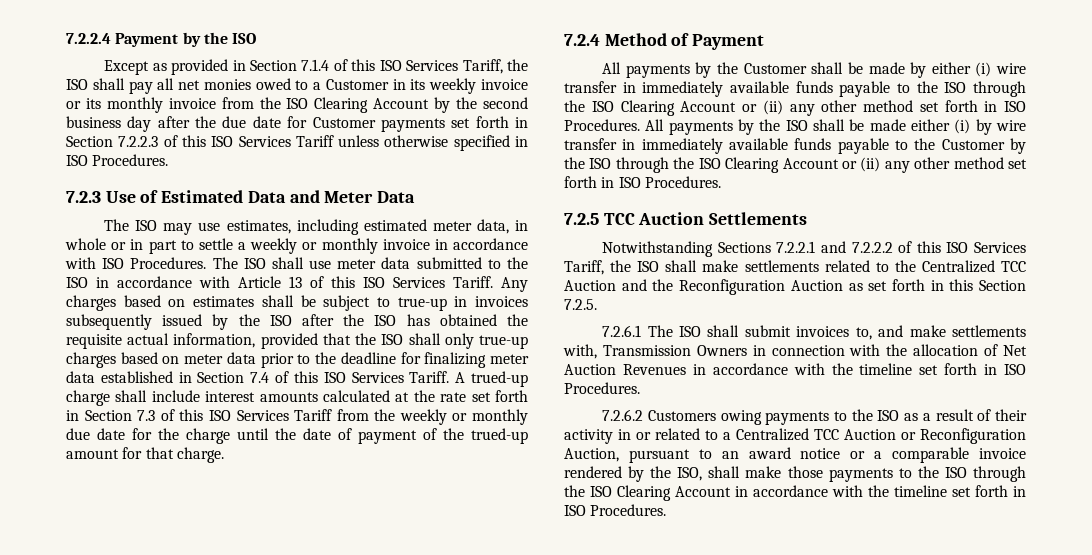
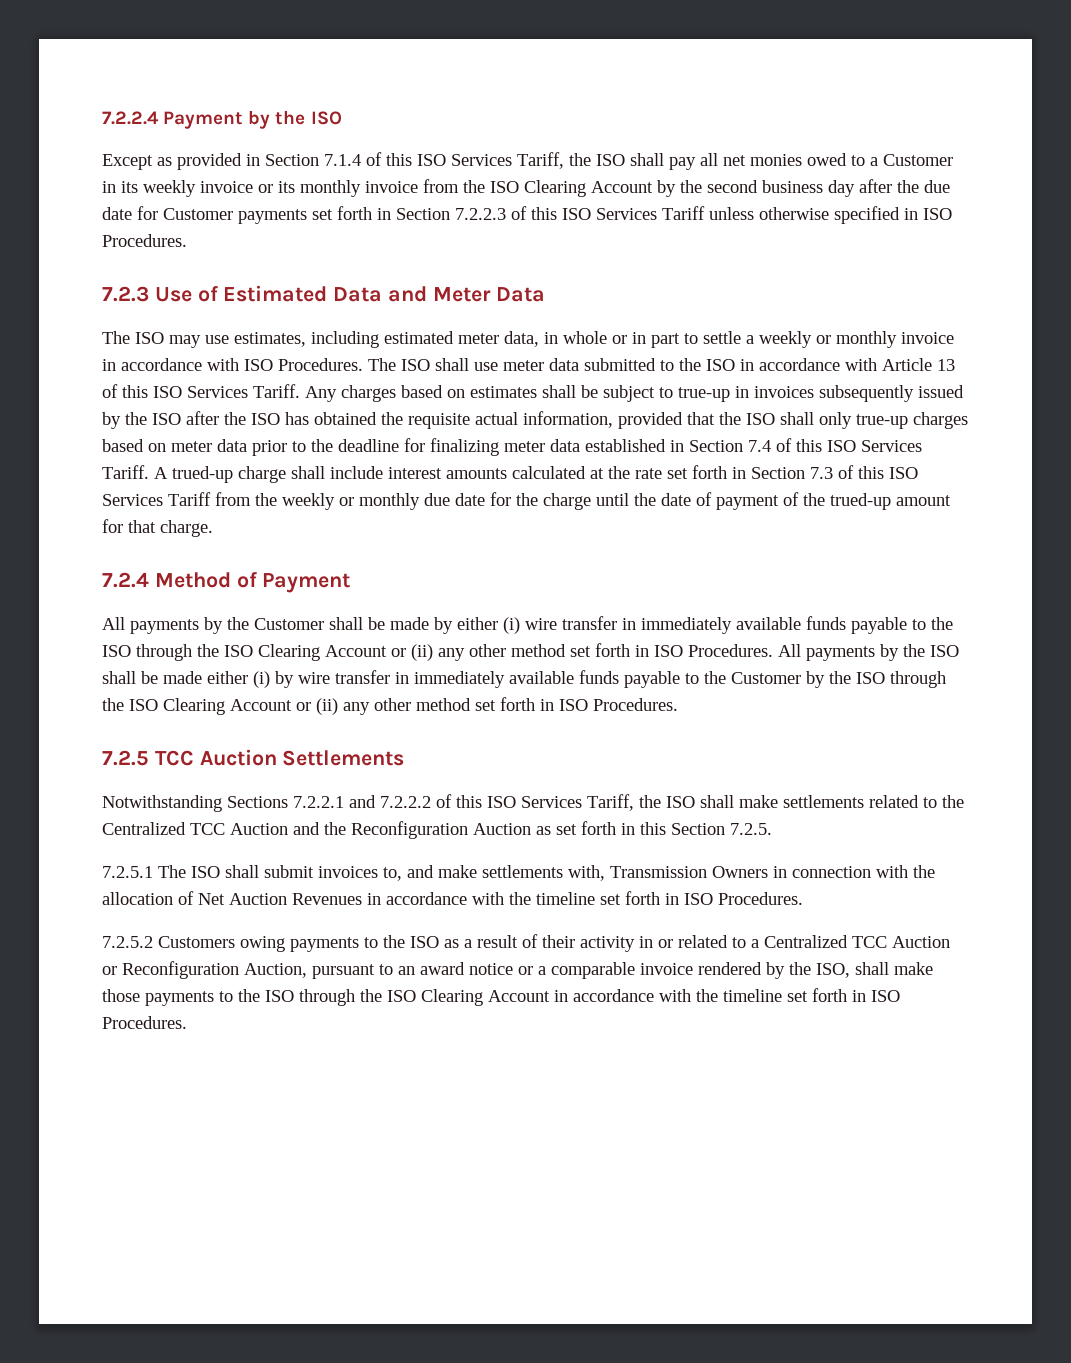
[602,325,642,337] 7.2.6.1 -> [102,866,153,878] 7.2.5.1
[602,409,644,421] 7.2.6.2 -> [102,936,153,948] 7.2.5.2

